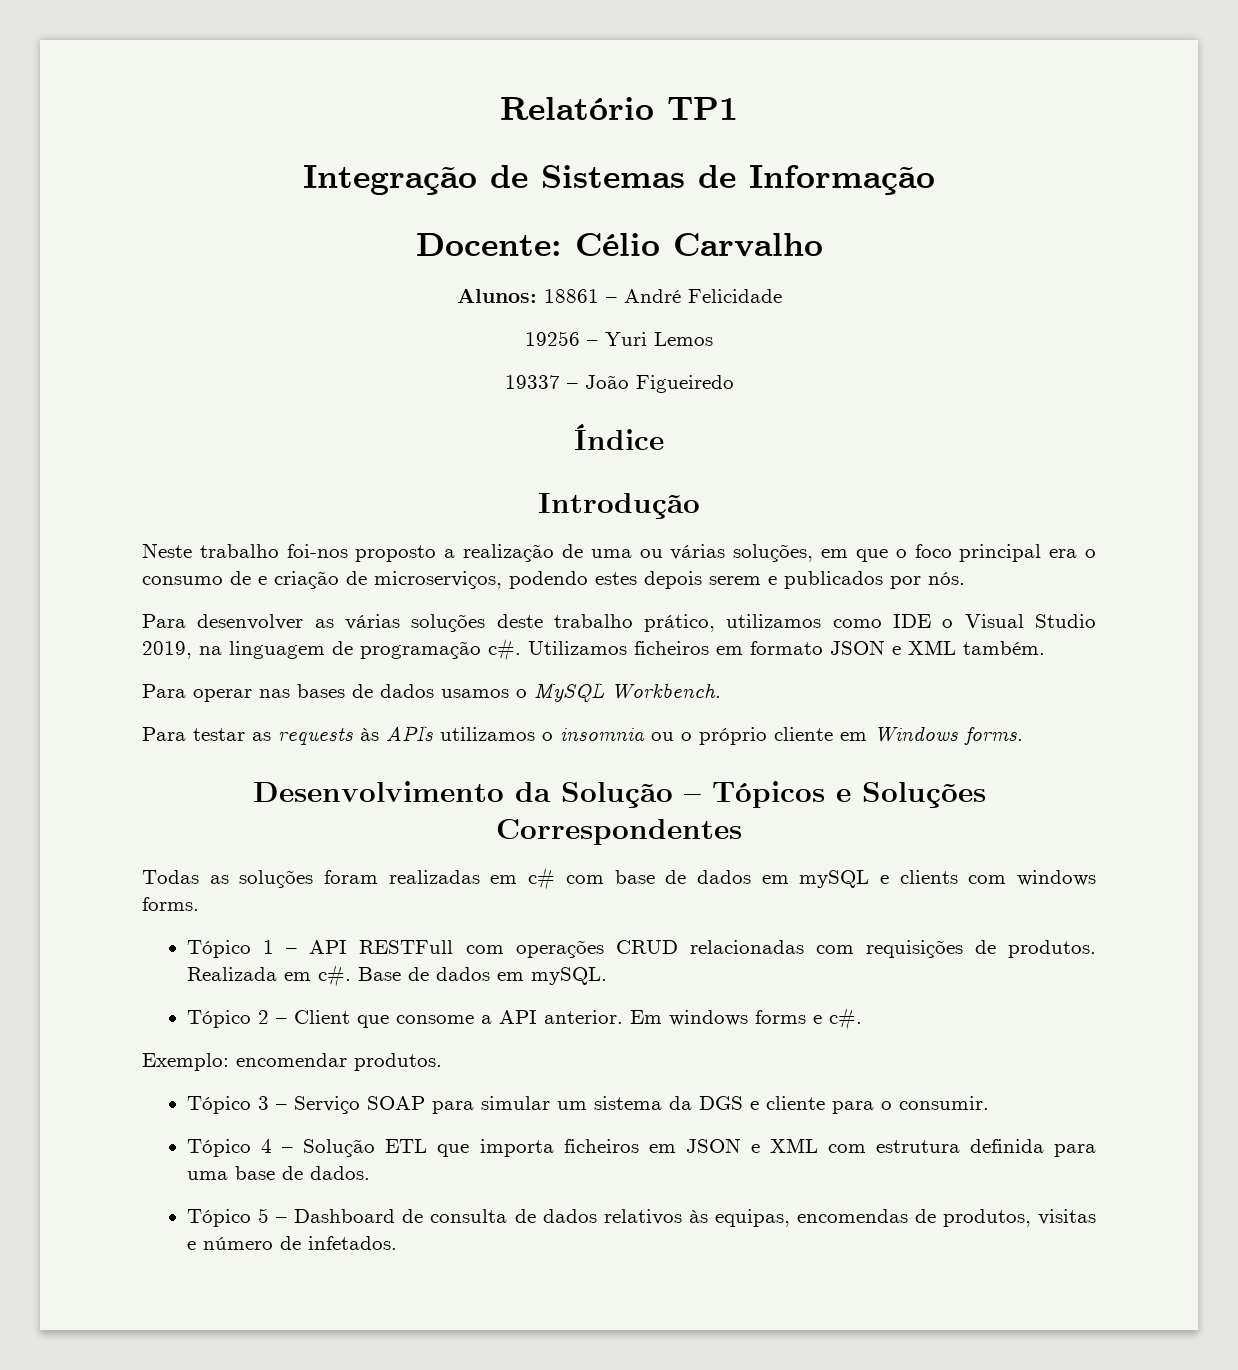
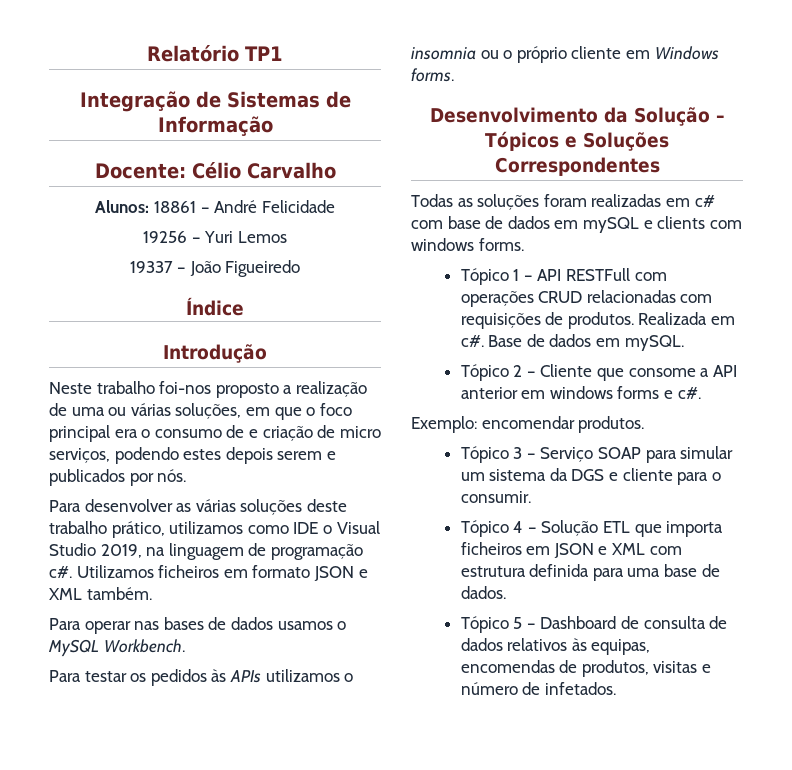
[374,571,502,589] microserviços, -> [339,426,381,438] [49,448,110,463] micro serviços,
[252,727,353,745] as requests -> [130,669,207,686] os pedidos
[294,1010,351,1024] Client -> [540,364,593,377] Cliente
[544,1010,663,1024] anterior. Em -> [460,387,546,399] anterior em

